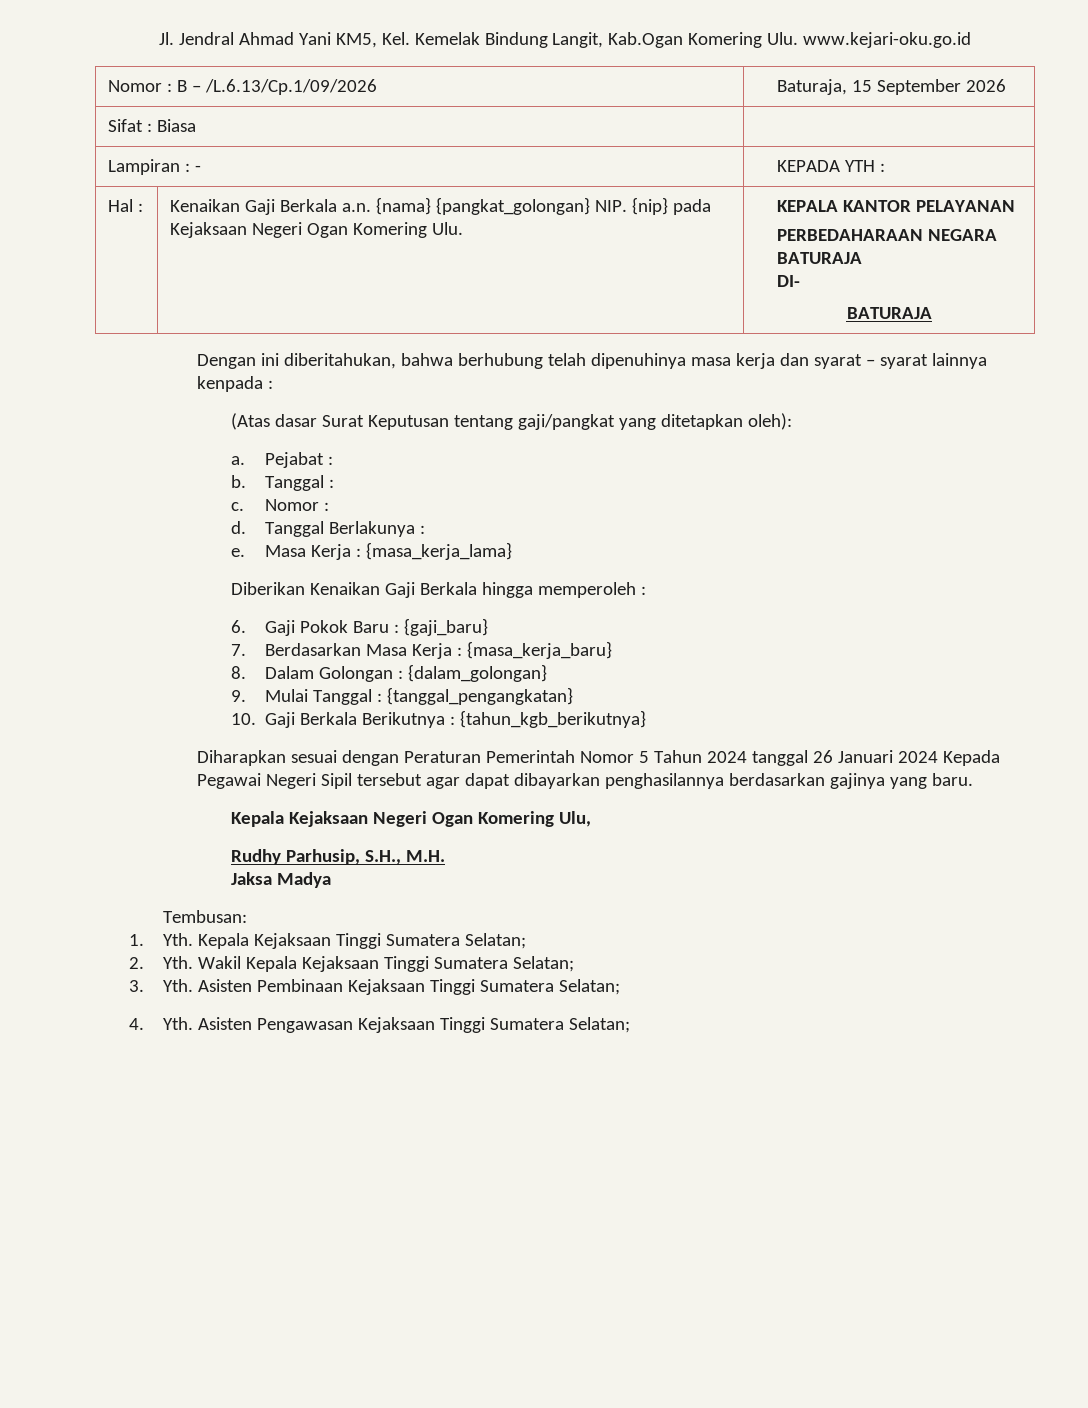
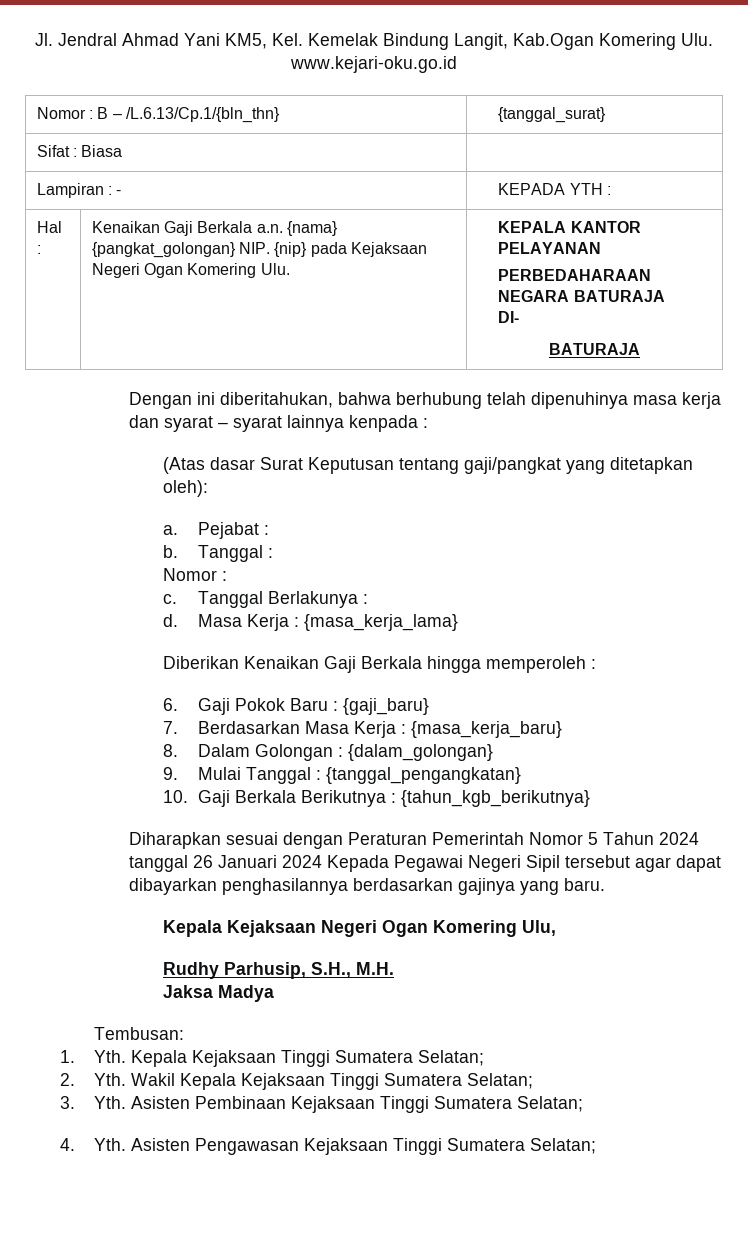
[205,79,378,95] [776,79,1006,95] /L.6.13/Cp.1/09/2026 | Baturaja, 15 September 2026 -> [125,107,280,123] [498,107,607,123] /L.6.13/Cp.1/{bln_thn} | {tanggal_surat}
[231,502,245,511] c. -> (273, 553) none
[231,521,247,534] d. -> [163,594,178,604] c.
[231,548,246,557] e. -> [163,614,179,627] d.

